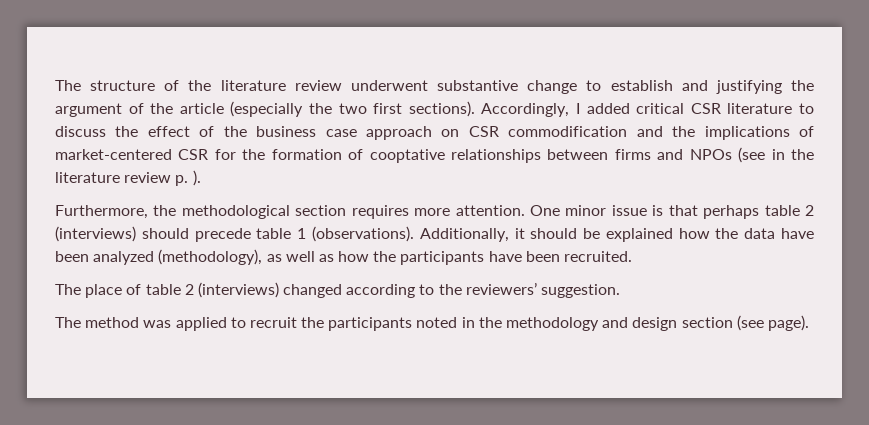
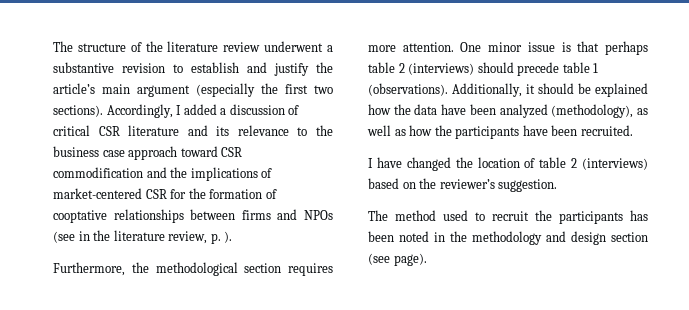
[437,80,815,94] [55,101,815,117] [55,126,215,137] substantive change to establish and justifying the argument of the article (especially the two first sections). Accordingly, I added critical CSR literature to discuss the effect of -> [327,45,333,52] [53,62,333,76] [53,83,333,97] [53,104,300,118] [53,125,308,136] a substantive revision to establish and justify the article’s main argument (especially the first two sections). Accordingly, I added a discussion of critical CSR literature and its relevance to
[441,129,460,137] on -> [180,146,218,157] toward
[124,172,172,183] review -> [168,231,208,244] review,
[55,282,537,298] The place of table 2 (interviews) changed according to the reviewers’ -> [368,157,648,171] [368,178,495,189] I have changed the location of table 2 (interviews) based on the reviewer’s
[143,317,227,331] was applied -> [443,210,468,221] used
(413, 324) none -> [630,210,648,221] [368,231,394,242] has been

